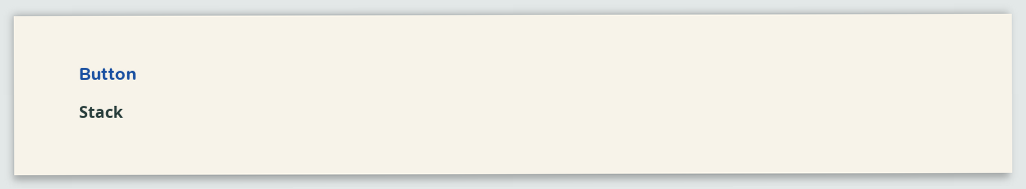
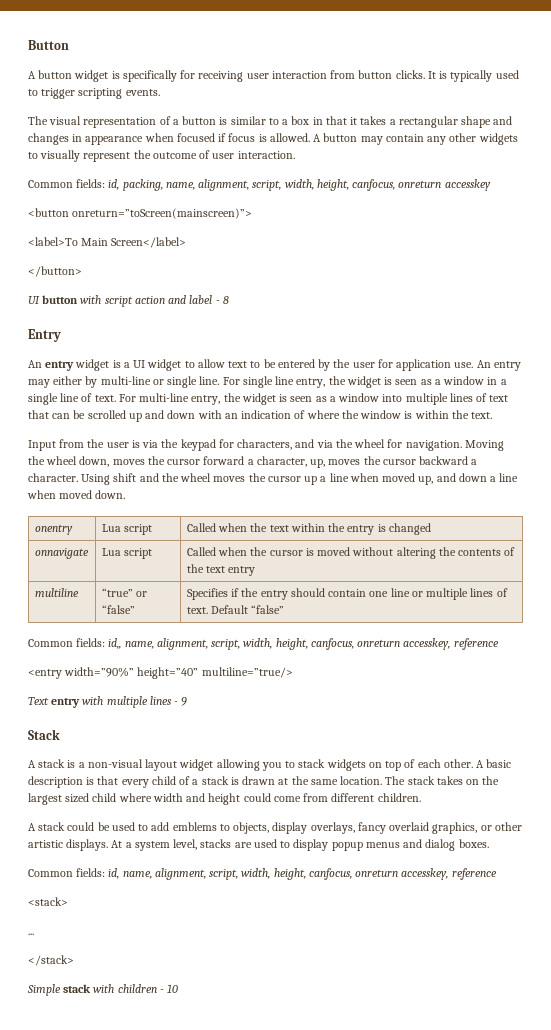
[79,105,124,118] Stack -> [28,70,519,82] [28,88,160,99] [28,116,513,128] [28,133,518,145] [28,150,295,162] [28,179,491,191] [28,208,253,219] [28,237,187,248] [28,266,82,277] [28,295,229,307] [28,329,61,342] [28,359,521,371] [28,376,507,388] [28,393,509,405] [28,410,493,422] [28,439,504,451] [28,456,478,468] [28,473,519,485] [27,490,126,499] [34,524,73,535] [101,524,153,535] [186,523,431,535] [34,548,89,559] [101,548,153,559] [186,547,516,559] [186,564,256,576] [34,588,79,597] [101,588,148,597] [101,605,135,614] [186,588,508,600] [186,605,285,614] [28,638,499,650] [28,667,293,679] [28,696,188,708] [28,729,60,740] [28,759,512,771] [28,776,500,788] [28,793,421,805] [28,822,522,834] [28,839,489,851] [28,868,497,880] [28,897,68,906] [28,933,34,935] [28,955,74,966] [27,984,179,996] A button widget is specifically for receiving user interaction from button clicks. It is typically used to trigger scripting events. // The visual representation of a button is similar to a box in that it takes a rectangular shape and changes in appearance when focused if focus is allowed. A button may contain any other widgets to visually represent the outcome of user interaction. // Common fields: id, packing, name, alignment, script, width, height, canfocus, onreturn accesskey // <button onreturn=”toScreen(mainscreen)”> // <label>To Main Screen</label> // </button> // UI button with script action and label - 8 // Entry // An entry widget is a UI widget to allow text to be entered by the user for application use. An entry may either by multi-line or single line. For single line entry, the widget is seen as a window in a single line of text. For multi-line entry, the widget is seen as a window into multiple lines of text that can be scrolled up and down with an indication of where the window is within the text. // Input from the user is via the keypad for characters, and via the wheel for navigation. Moving the wheel down, moves the cursor forward a character, up, moves the cursor backward a character. Using shift and the wheel moves the cursor up a line when moved up, and down a line when moved down. // onentry | Lua script | Called when the text within the entry is changed // onnavigate | Lua script | Called when the cursor is moved without altering the contents of the text entry // multiline | “true” or “false” | Specifies if the entry should contain one line or multiple lines of text. Default “false” // Common fields: id,, name, alignment, script, width, height, canfocus, onreturn accesskey, reference // <entry width=”90%” height=”40” multiline=”true/> // Text entry with multiple lines - 9 // Stack // A stack is a non-visual layout widget allowing you to stack widgets on top of each other. A basic description is that every child of a stack is drawn at the same location. The stack takes on the largest sized child where width and height could come from different children. // A stack could be used to add emblems to objects, display overlays, fancy overlaid graphics, or other artistic displays. At a system level, stacks are used to display popup menus and dialog boxes. // Common fields: id, name, alignment, script, width, height, canfocus, onreturn accesskey, reference // <stack> // ... // </stack> // Simple stack with children - 10

